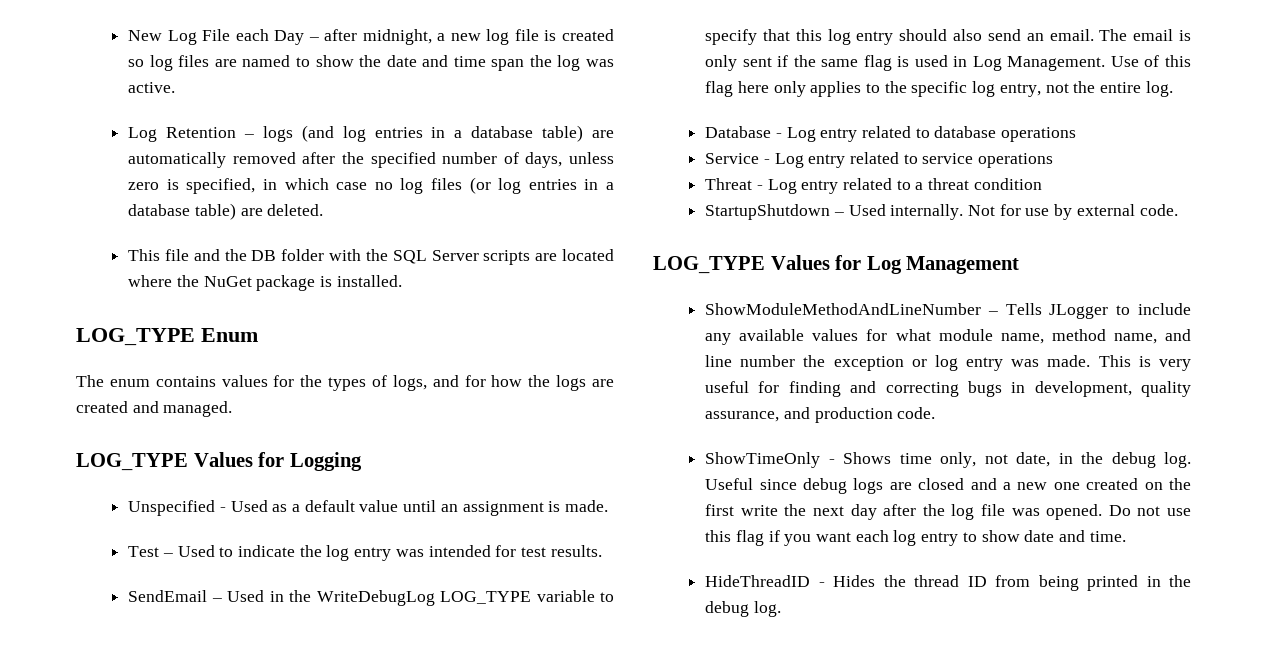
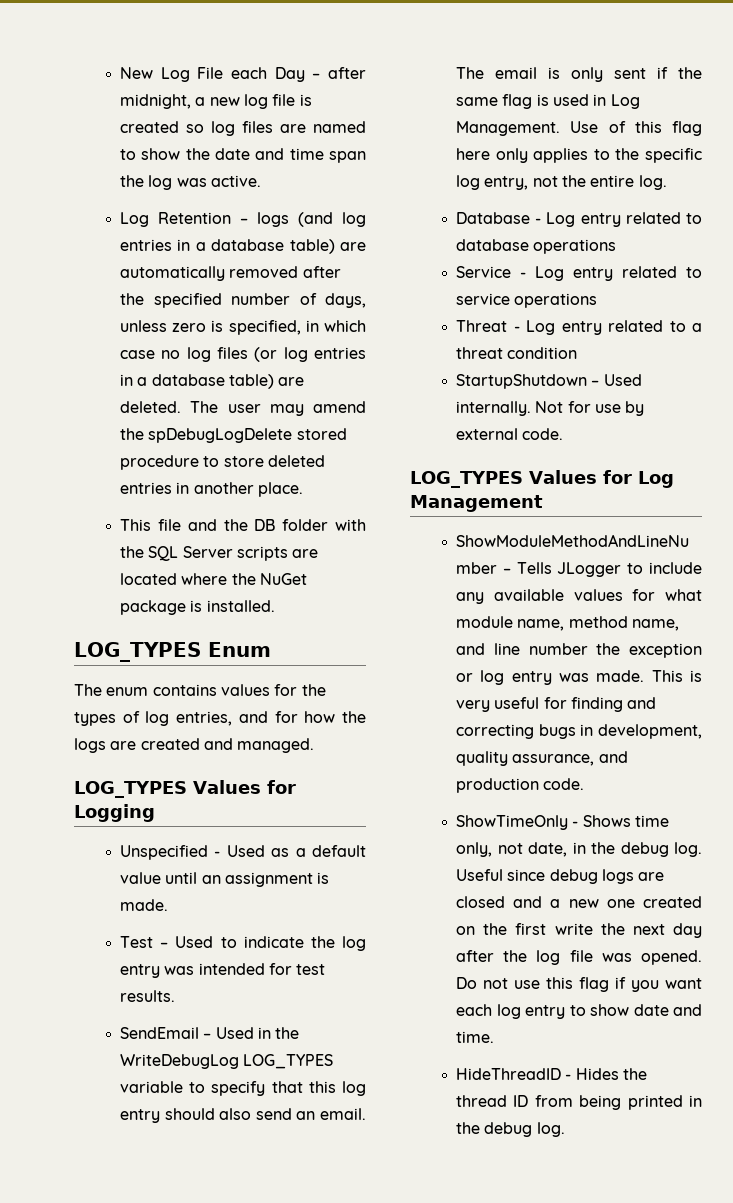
(324, 210) none -> [190,401,366,416] [120,428,347,443] [120,455,325,470] [120,482,303,497] The user may amend the spDebugLogDelete stored procedure to store deleted entries in another place.
[76,328,195,346] LOG_TYPE -> [74,642,201,662] LOG_TYPES
[392,375,427,391] logs, -> [145,711,233,726] log entries,
[76,453,188,471] LOG_TYPE -> [74,781,187,798] LOG_TYPES
[440,591,532,604] LOG_TYPE -> [243,1054,334,1069] LOG_TYPES
[653,256,765,274] LOG_TYPE -> [410,471,523,488] LOG_TYPES

